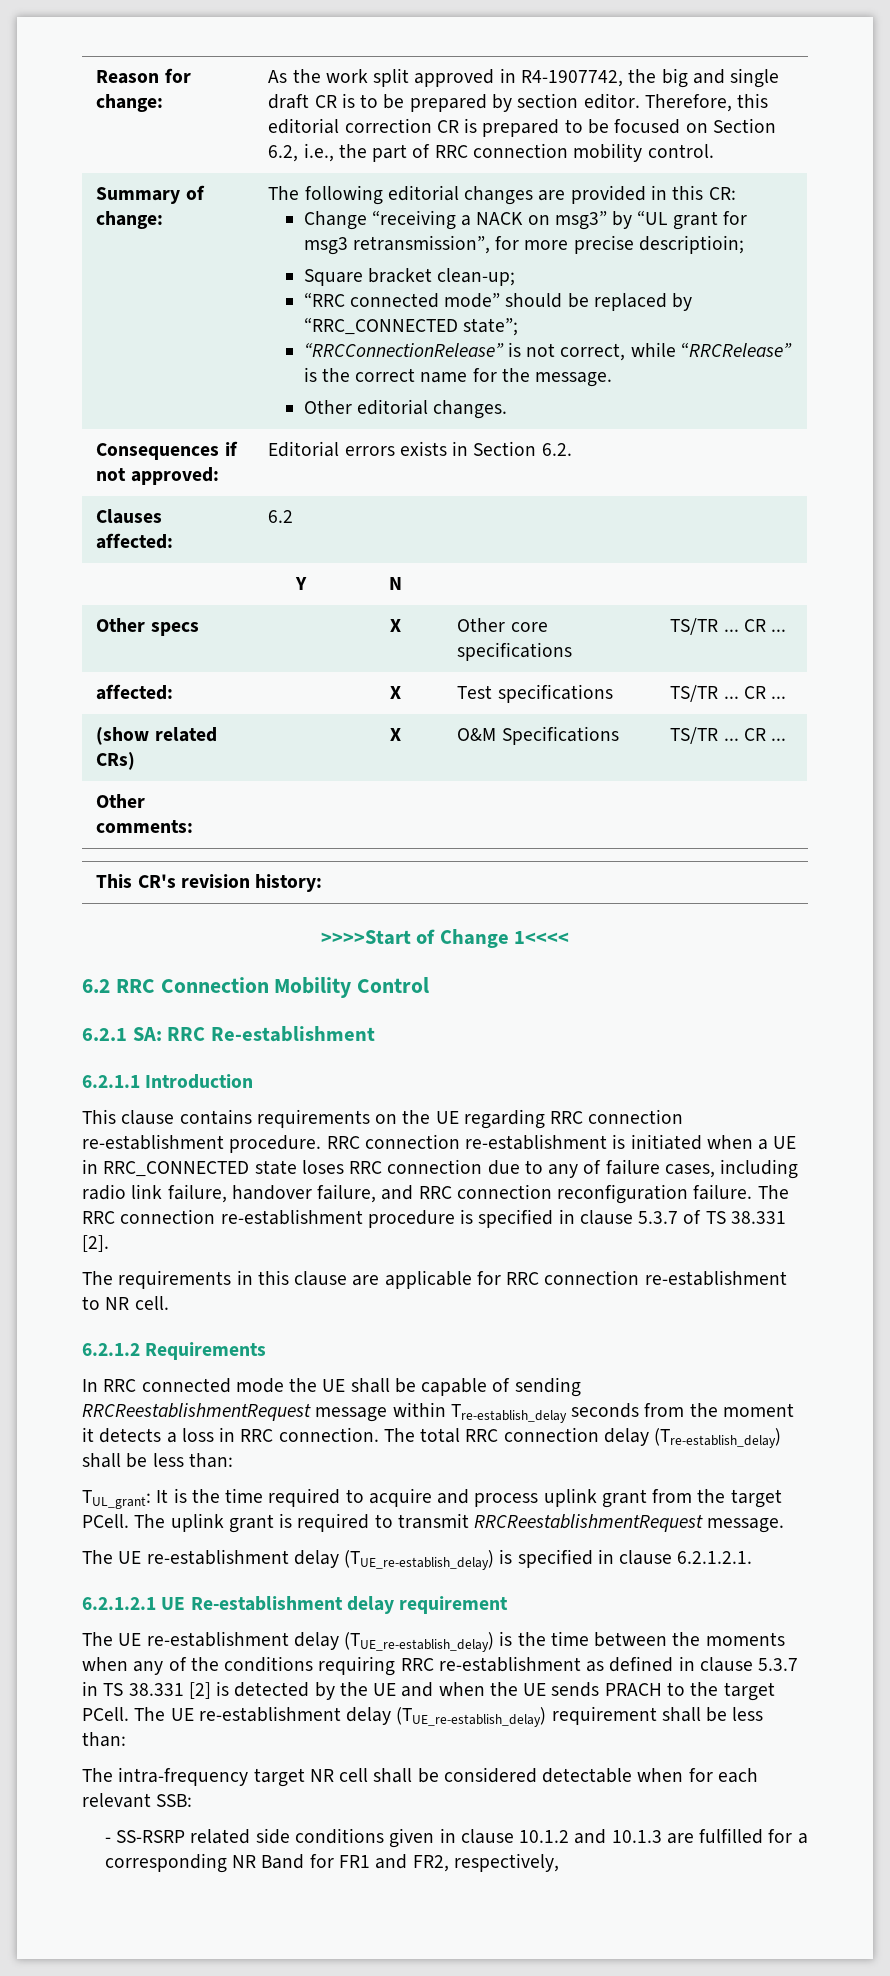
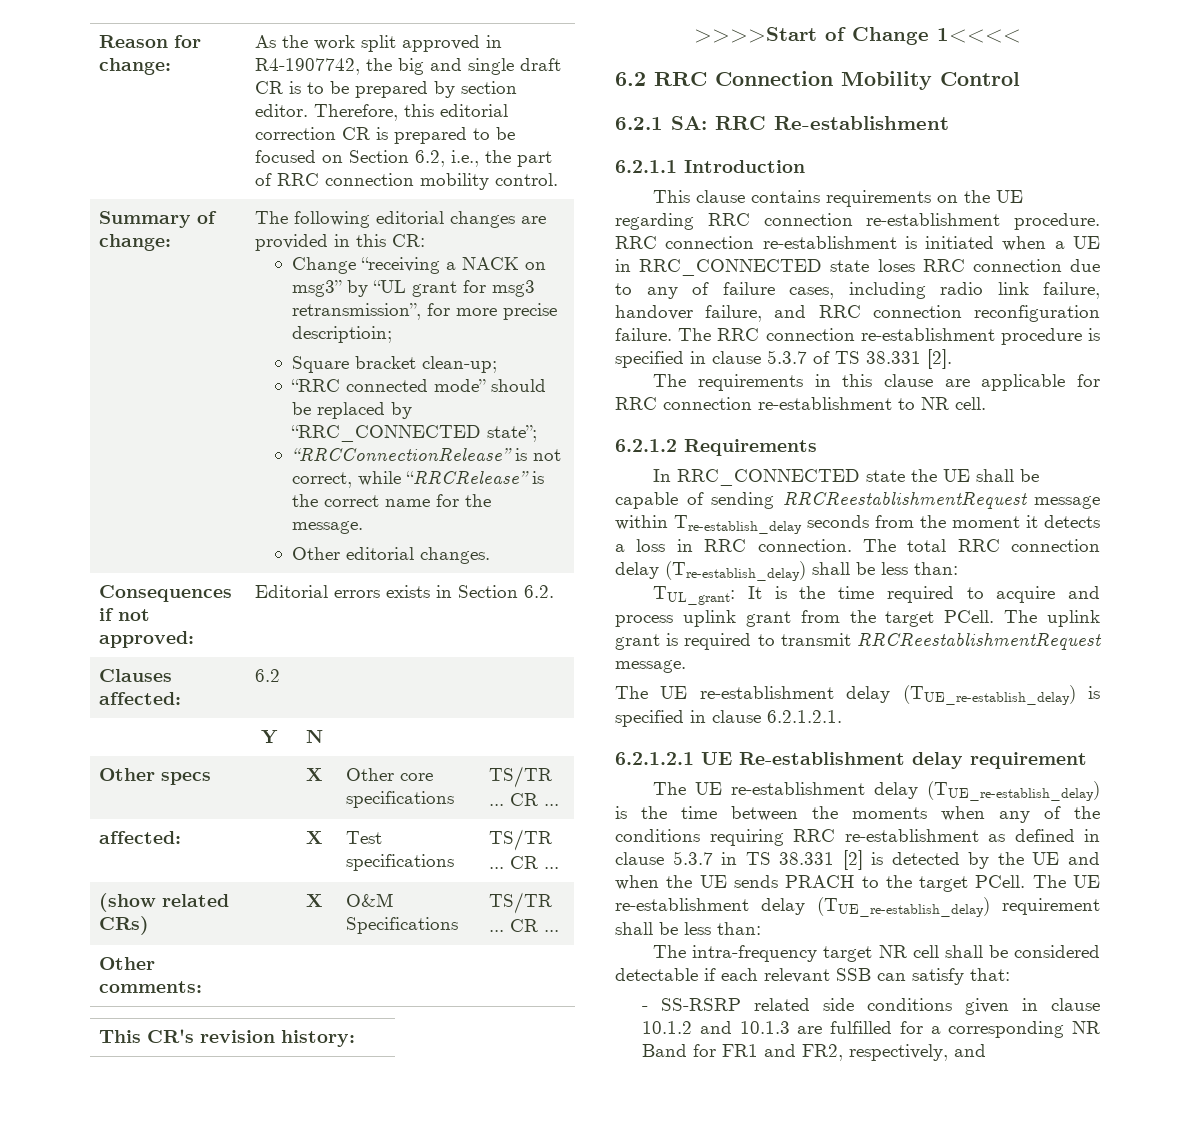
[103,1378,284,1393] RRC connected mode -> [677,469,906,486] RRC_CONNECTED state
[637,1768,758,1783] [82,1793,193,1808] when for each relevant SSB: -> [704,968,1010,985] if each relevant SSB can satisfy that:
(559, 1862) none -> [954,1044,987,1057] and

